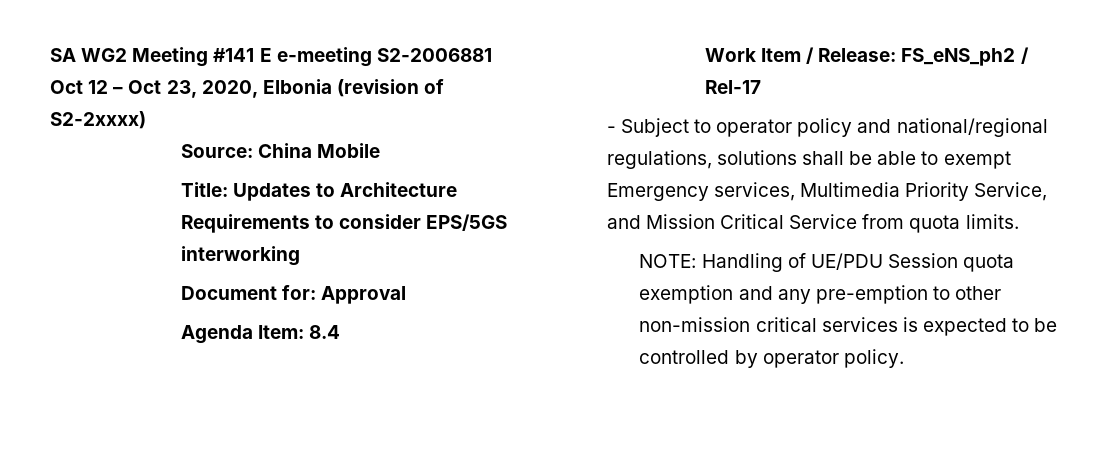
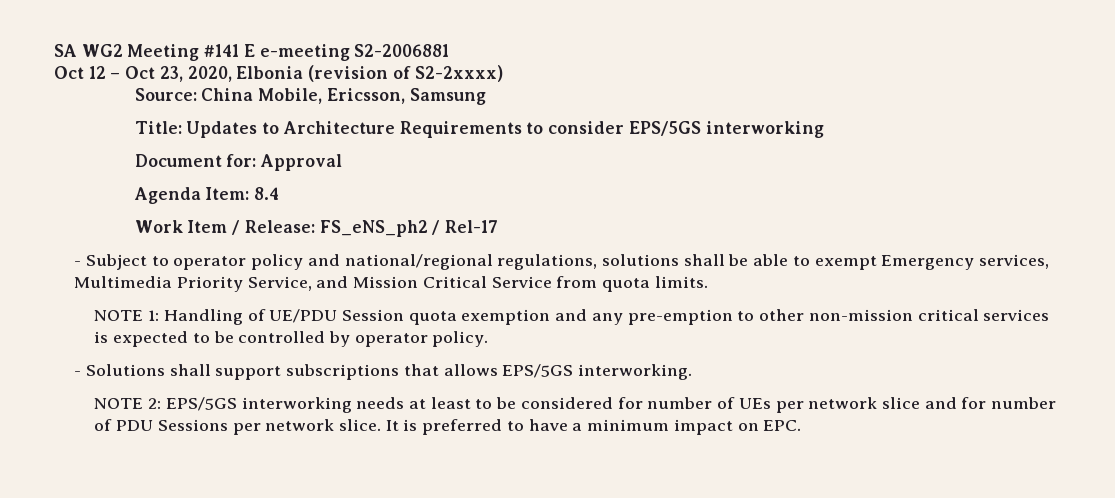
[317,143,381,158] Mobile -> [258,88,486,105] Mobile, Ericsson, Samsung
[639,254,697,268] NOTE: -> [94,310,160,321] NOTE 1:
(904, 358) none -> [74,364,692,380] [94,397,1057,413] [94,419,802,435] // - Solutions shall support subscriptions that allows EPS/5GS interworking. // NOTE 2: EPS/5GS interworking needs at least to be considered for number of UEs per network slice and for number of PDU Sessions per network slice. It is preferred to have a minimum impact on EPC.

